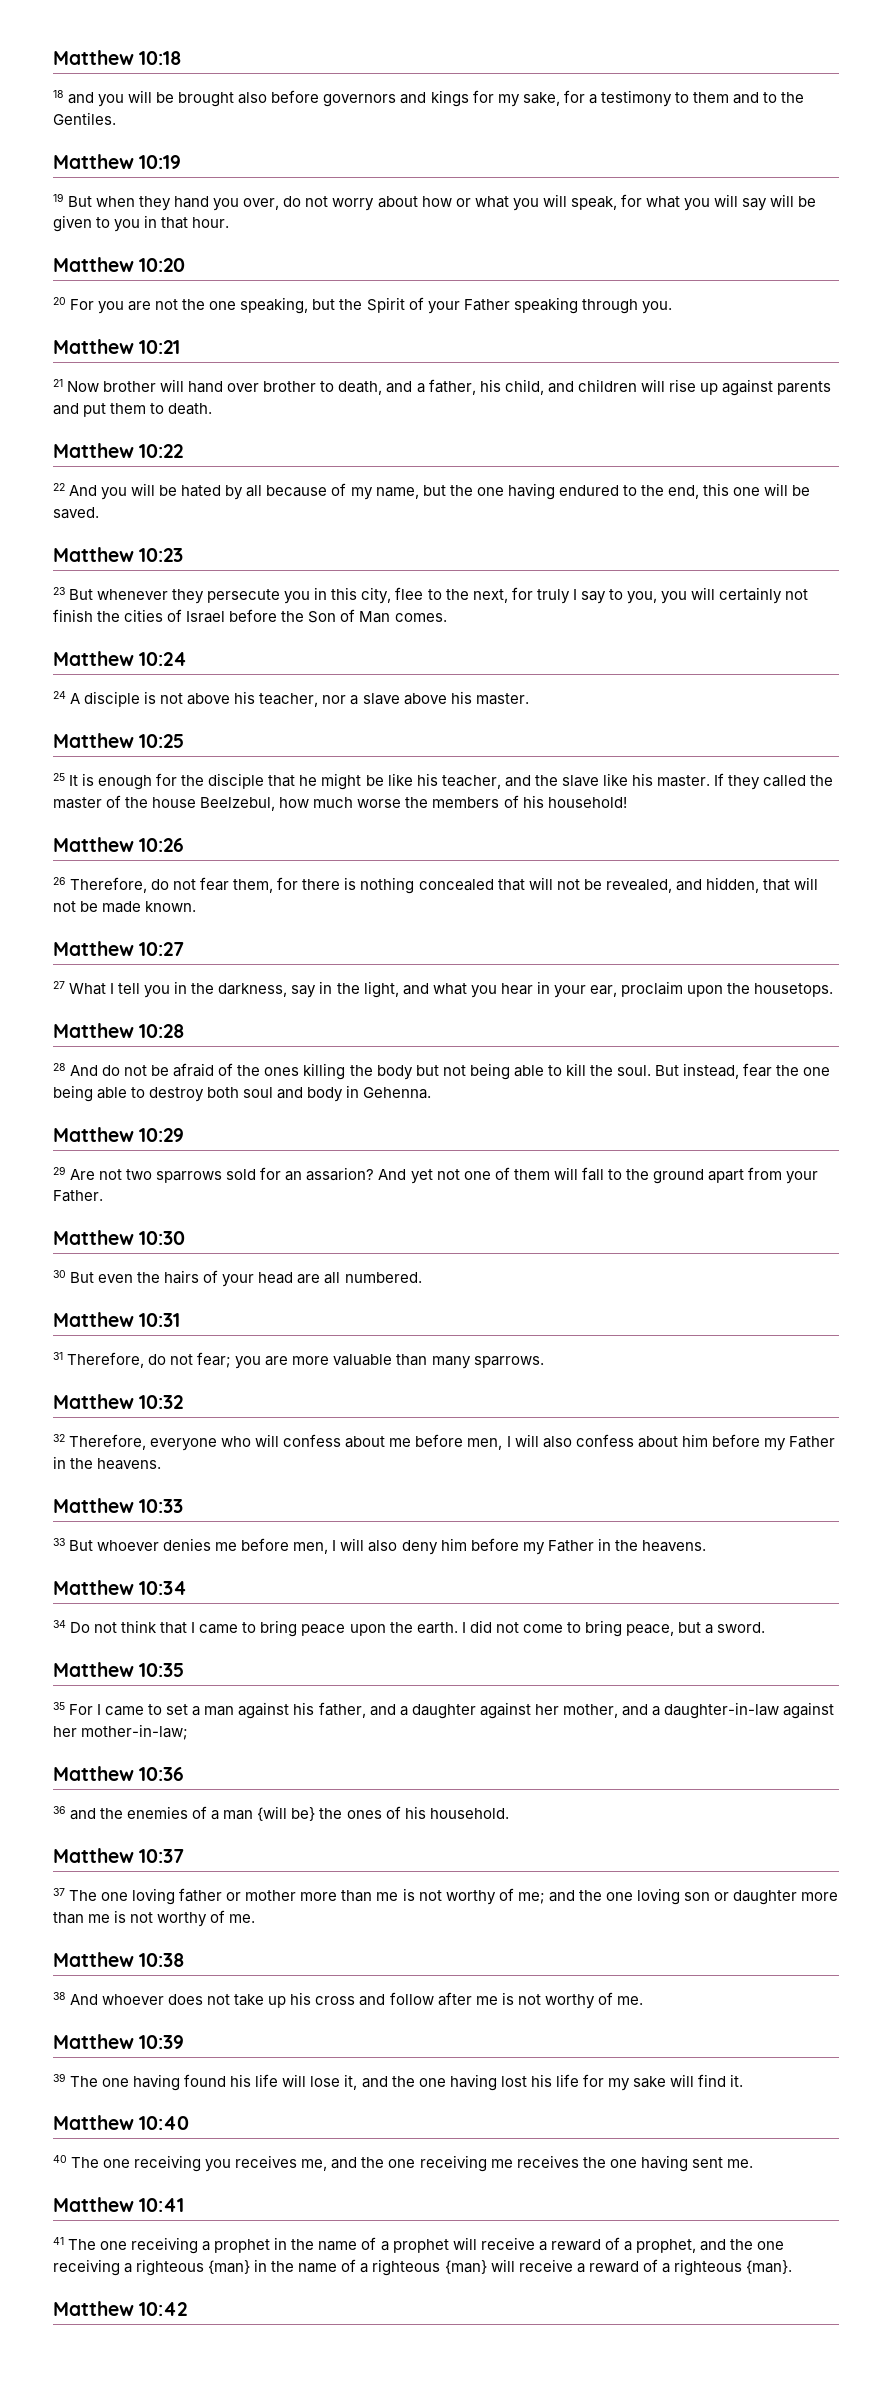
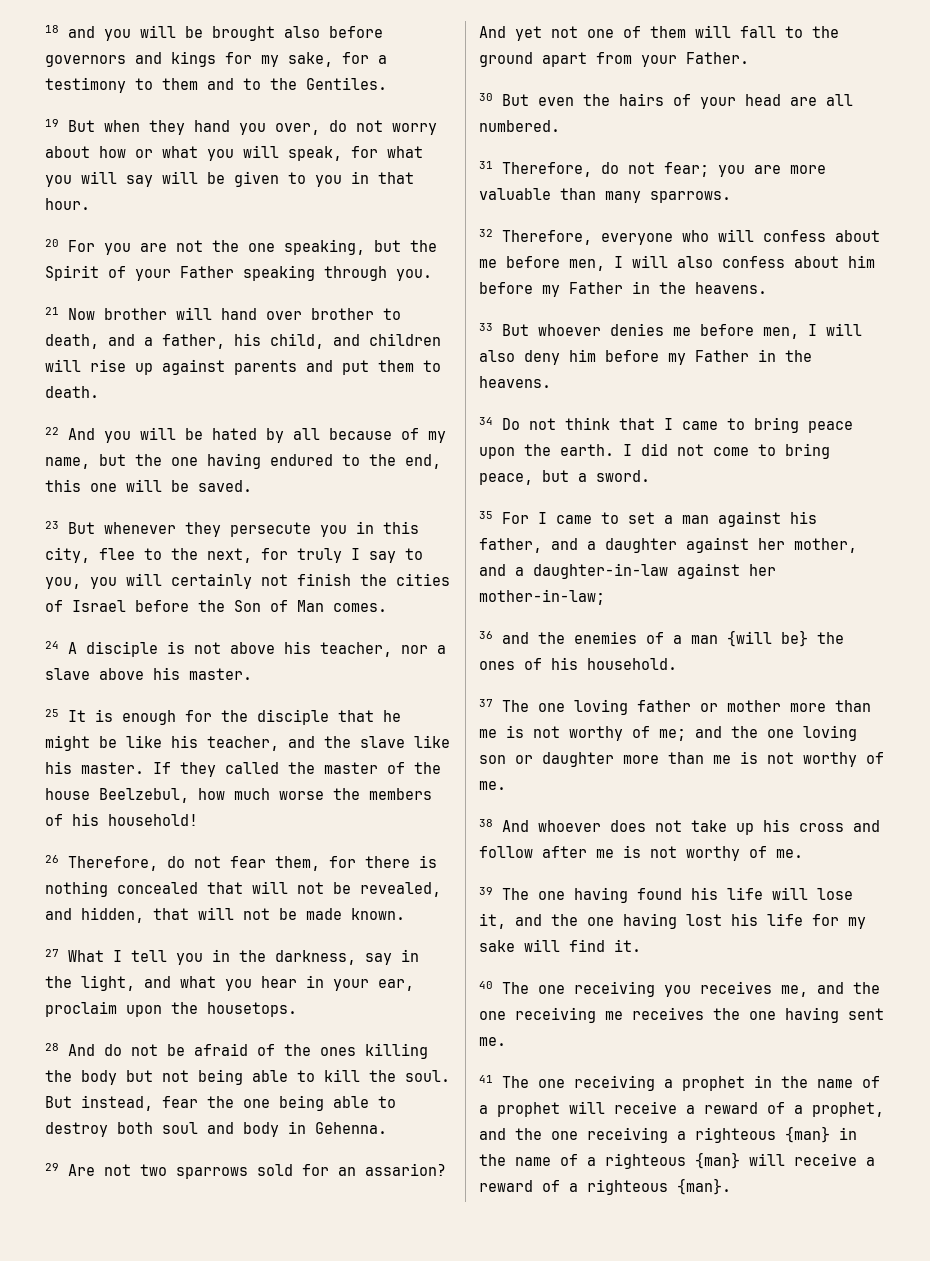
[53,50,182,65] Matthew 10:18 // -> (45, 29) none
[53,154,182,169] // Matthew 10:19 -> (387, 83) none
[53,257,186,272] // Matthew 10:20 -> (90, 204) none
[53,339,181,354] // Matthew 10:21 -> (432, 275) none
[53,443,184,458] // Matthew 10:22 -> (99, 392) none
[53,547,184,562] // Matthew 10:23 -> (252, 486) none
[53,651,188,666] // Matthew 10:24 -> (387, 607) none
[53,733,185,748] // Matthew 10:25 -> (252, 674) none
[53,837,185,852] // Matthew 10:26 -> (198, 820) none
[53,941,185,956] // Matthew 10:27 -> (405, 914) none
[53,1023,185,1038] // Matthew 10:28 -> (297, 1009) none
[53,1127,185,1142] // Matthew 10:29 -> (387, 1128) none
[53,1230,186,1245] // Matthew 10:30 -> (749, 58) none
[53,1312,181,1327] // Matthew 10:31 -> (560, 126) none
[53,1394,184,1409] // Matthew 10:32 -> (731, 197) none
[53,1498,184,1513] // Matthew 10:33 -> (767, 288) none
[53,1580,188,1595] // Matthew 10:34 -> (551, 382) none
[53,1662,185,1677] // Matthew 10:35 -> (650, 476) none
[53,1766,185,1781] // Matthew 10:36 -> (605, 597) none
[53,1848,185,1863] // Matthew 10:37 -> (677, 664) none
[53,1952,185,1967] // Matthew 10:38 -> (506, 785) none
[53,2034,185,2049] // Matthew 10:39 -> (803, 853) none
[53,2115,190,2130] // Matthew 10:40 -> (641, 945) none
[53,2197,185,2212] // Matthew 10:41 -> (506, 1041) none
[53,2301,188,2316] // Matthew 10:42 -> (731, 1186) none

